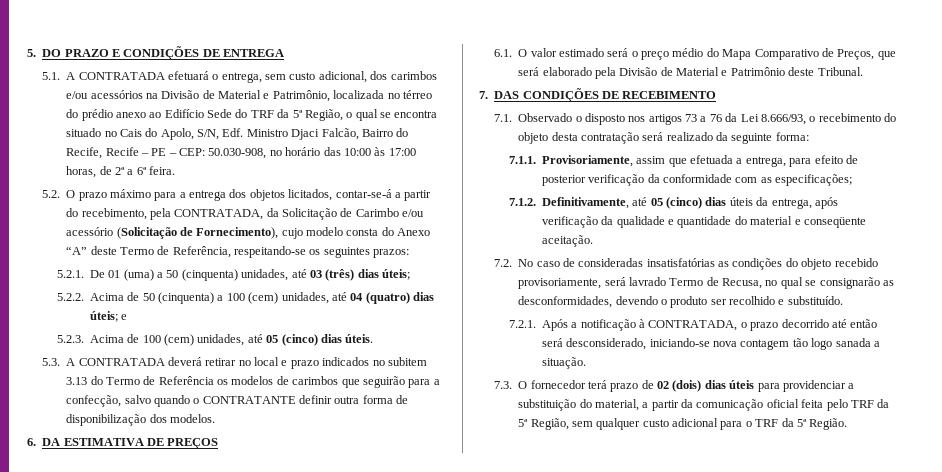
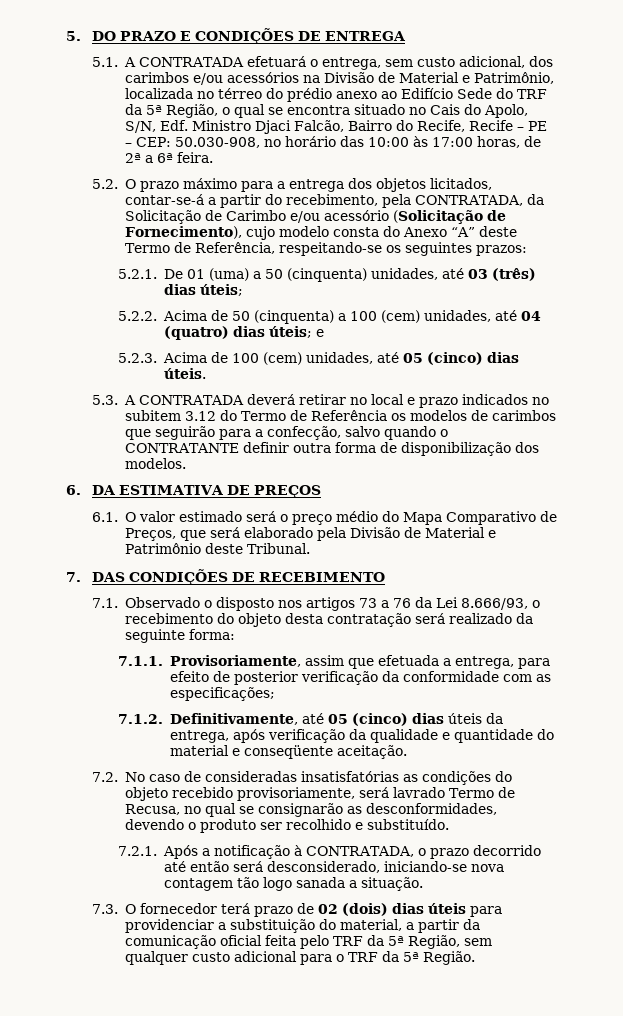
[66,377,88,385] 3.13 -> [184,411,216,421] 3.12

